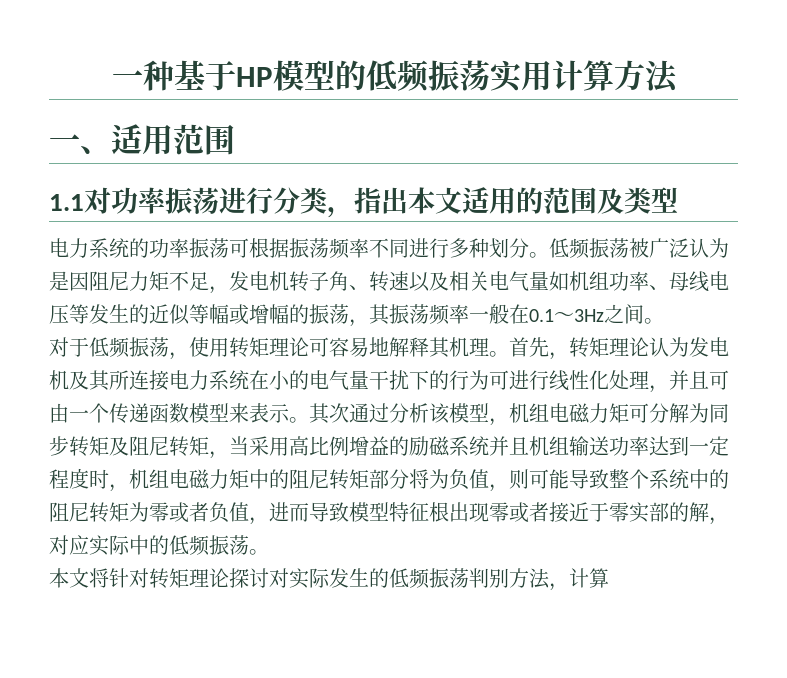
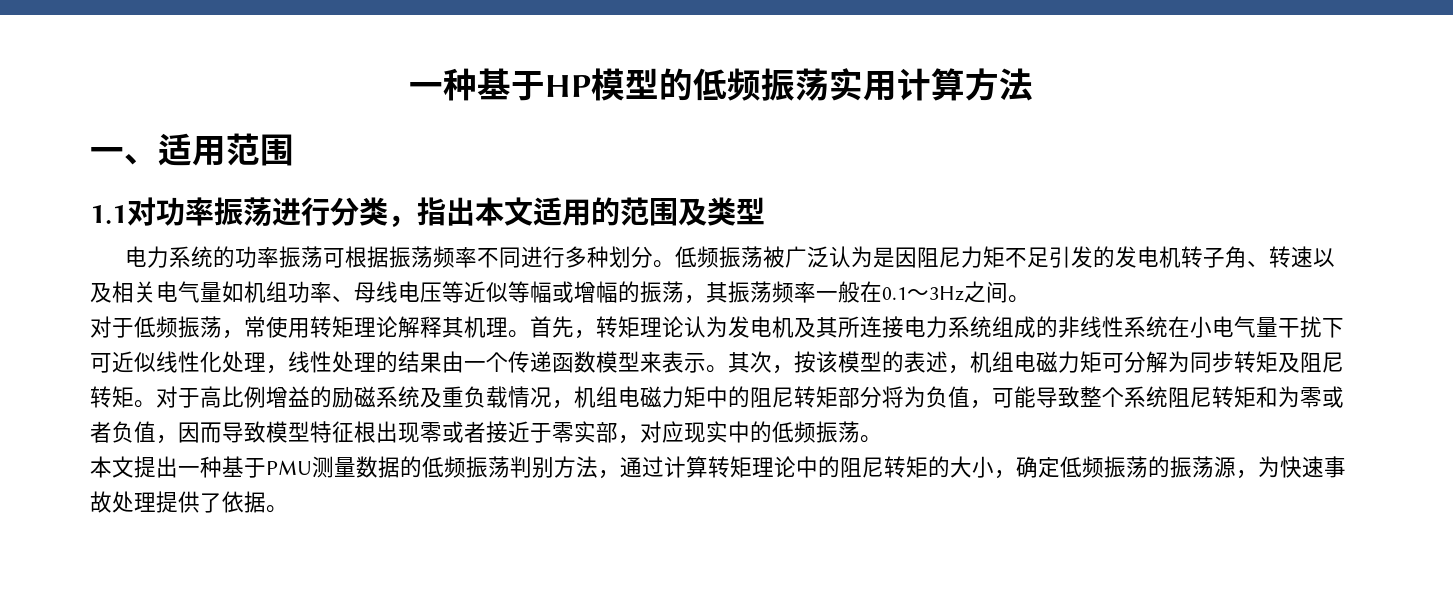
[209,286,229,294] ， -> [1049,246,1116,268] 引发的
[89,304,149,324] 发生的 -> (464, 292) none
(189, 356) none -> [244,316,266,338] 常
[309,337,389,357] 可容易地 -> (398, 327) none
[249,370,729,393] 在小的电气量干扰下的行为可进行线性化处理，并且可 -> [992,316,1344,338] [90,351,442,374] 组成的非线性系统在小电气量干扰下可近似线性化处理，线性处理的结果
[349,403,489,424] 通过分析该模型 -> [772,351,948,374] ，按该模型的表述
[209,436,289,459] ，当采用 -> [134,386,200,408] 。对于
[489,436,729,456] [49,468,109,489] 并且机组输送功率达到一定程度时 -> [420,386,552,408] 及重负载情况
[509,469,529,489] 则 -> (992, 404) none
[689,469,729,489] [49,502,129,523] 中的阻尼转矩 -> [1168,386,1278,408] 阻尼转矩和
[269,502,289,522] 进 -> [178,422,200,443] 因
[669,502,729,525] [49,535,130,556] 的解，对应实际 -> [618,421,728,444] ，对应现实
[89,568,369,589] 将针对转矩理论探讨对实际发生 -> [134,456,400,478] 提出一种基于PMU测量数据
[569,568,609,588] 计算 -> [620,456,1346,479] [90,491,288,513] 通过计算转矩理论中的阻尼转矩的大小，确定低频振荡的振荡源，为快速事故处理提供了依据。

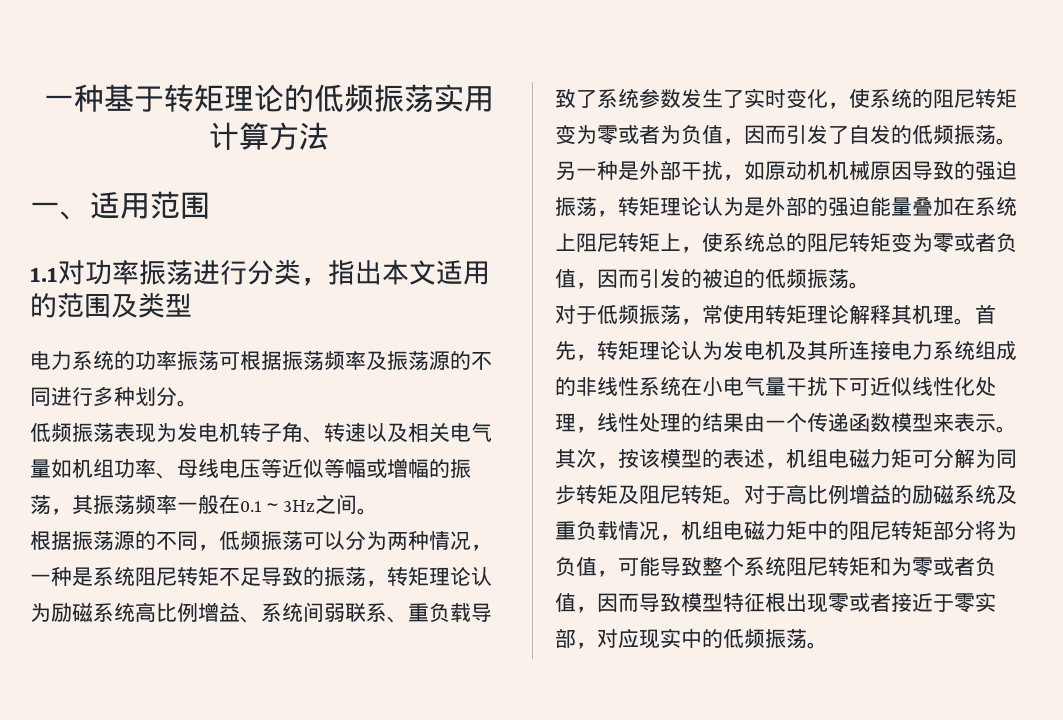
[409,68,659,101] 一种基于HP模型 -> [44,84,284,112] 一种基于转矩理论
(478, 257) none -> [366,351,471,371] 及振荡源的
[675,246,1116,268] 低频振荡被广泛认为是因阻尼力矩不足引发的 -> [30,422,177,443] // 低频振荡表现为
(1030, 299) none -> [30,530,492,551] [30,566,492,587] [30,602,492,623] [555,88,1017,109] [555,124,1017,145] [555,160,1017,181] [555,196,1017,217] [555,232,1017,253] [555,268,870,289] // 根据振荡源的不同，低频振荡可以分为两种情况，一种是系统阻尼转矩不足导致的振荡，转矩理论认为励磁系统高比例增益、系统间弱联系、重负载导致了系统参数发生了实时变化，使系统的阻尼转矩变为零或者为负值，因而引发了自发的低频振荡。另一种是外部干扰，如原动机机械原因导致的强迫振荡，转矩理论认为是外部的强迫能量叠加在系统上阻尼转矩上，使系统总的阻尼转矩变为零或者负值，因而引发的被迫的低频振荡。
[90,456,1346,479] [90,491,288,513] // 本文提出一种基于PMU测量数据的低频振荡判别方法，通过计算转矩理论中的阻尼转矩的大小，确定低频振荡的振荡源，为快速事故处理提供了依据。 -> (828, 645) none

